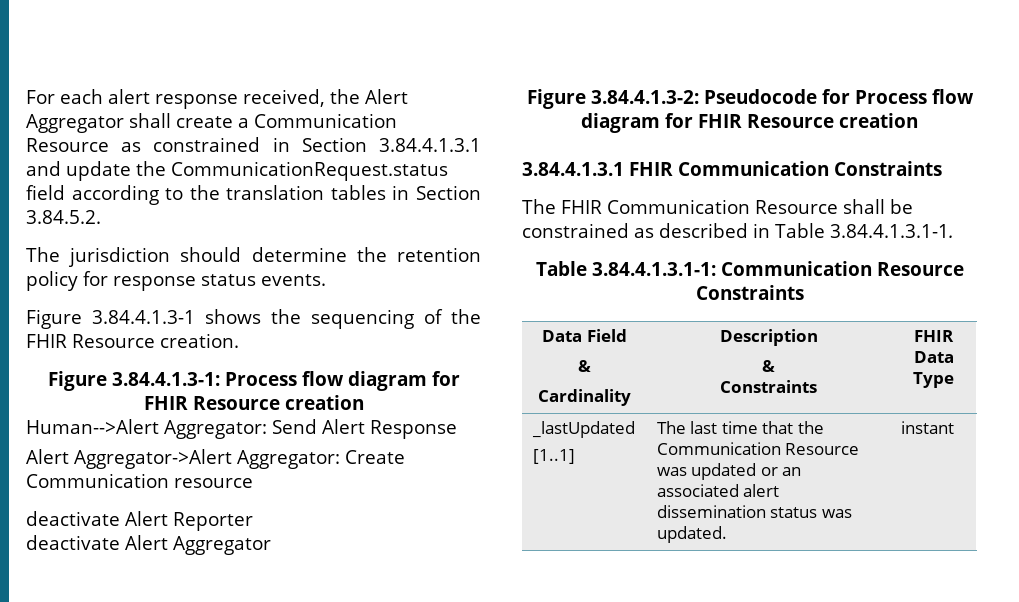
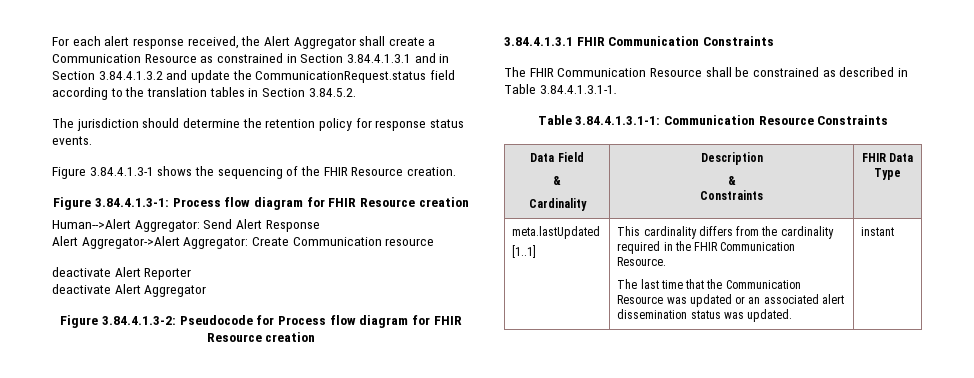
(61, 168) none -> [439,54,450,63] [52,70,188,80] in Section 3.84.4.1.3.2 and
[531,421,635,438] _lastUpdated -> [512,226,601,239] meta.lastUpdated
(575, 456) none -> [617,226,834,239] [617,241,796,254] [617,257,667,266] This cardinality differs from the cardinality required in the FHIR Communication Resource. //

